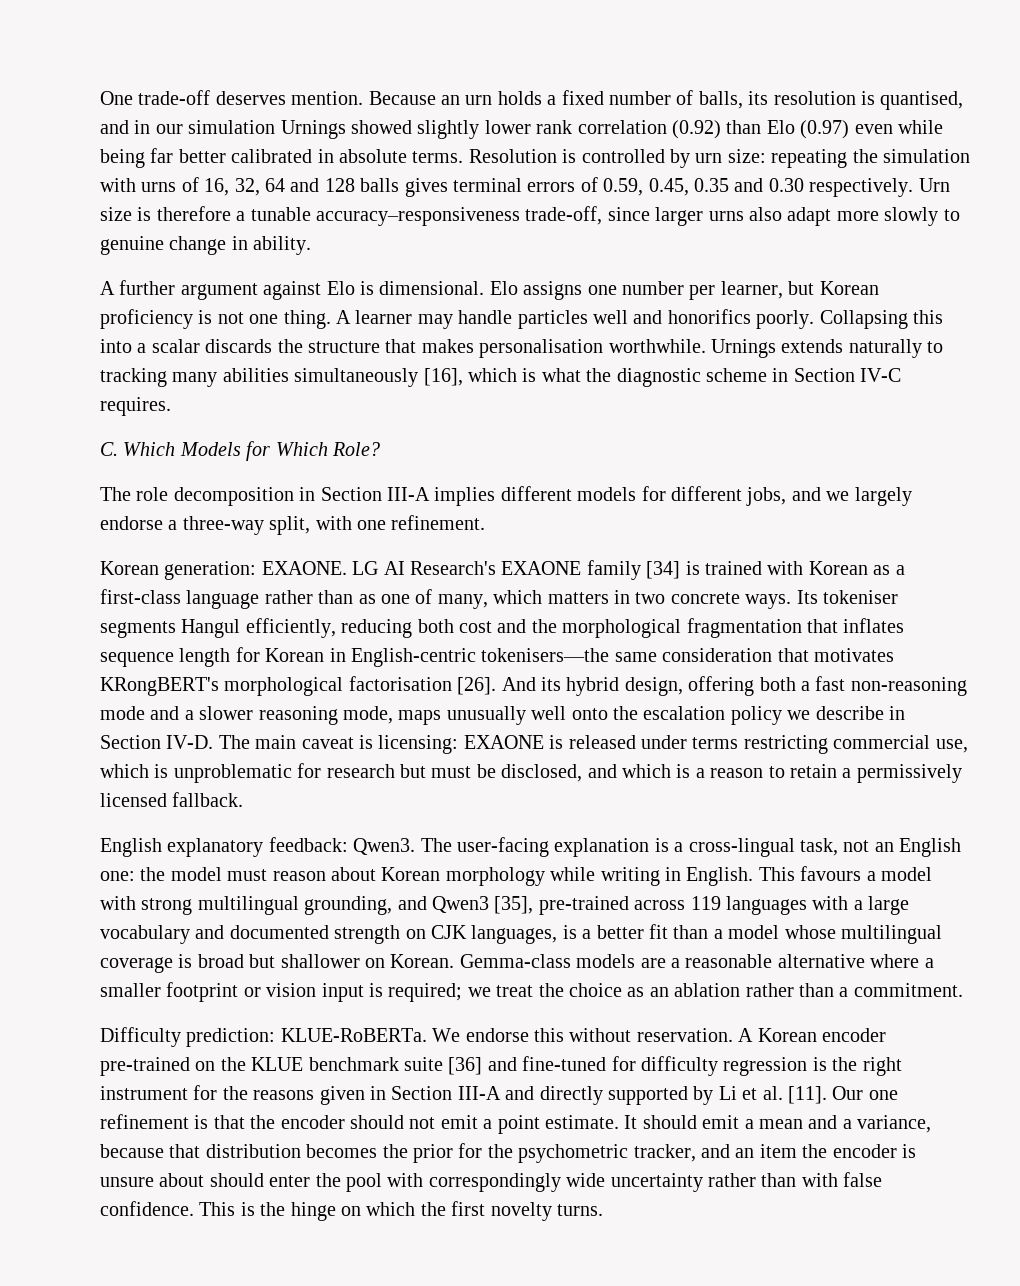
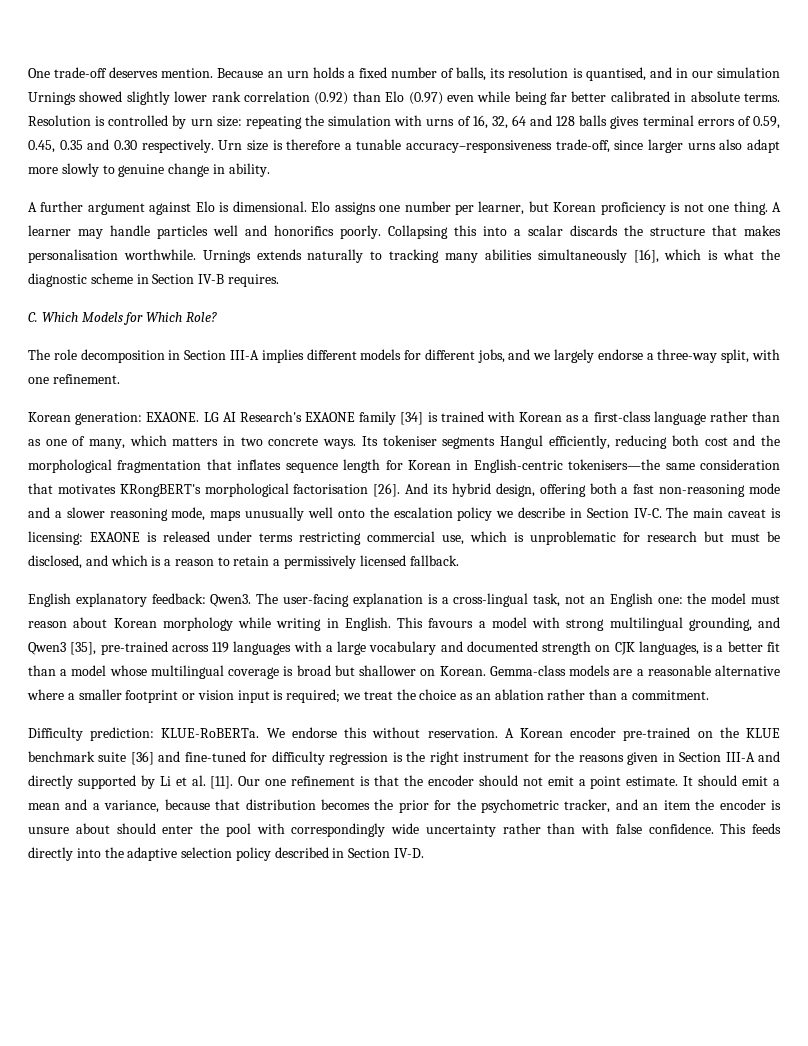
[860,368,902,382] IV-C -> [198,274,225,284] IV-B
[166,735,214,749] IV-D. -> [633,508,662,518] IV-C.
[240,1201,603,1221] is the hinge on which the first novelty turns. -> [752,823,781,834] [28,847,425,861] feeds directly into the adaptive selection policy described in Section IV-D.

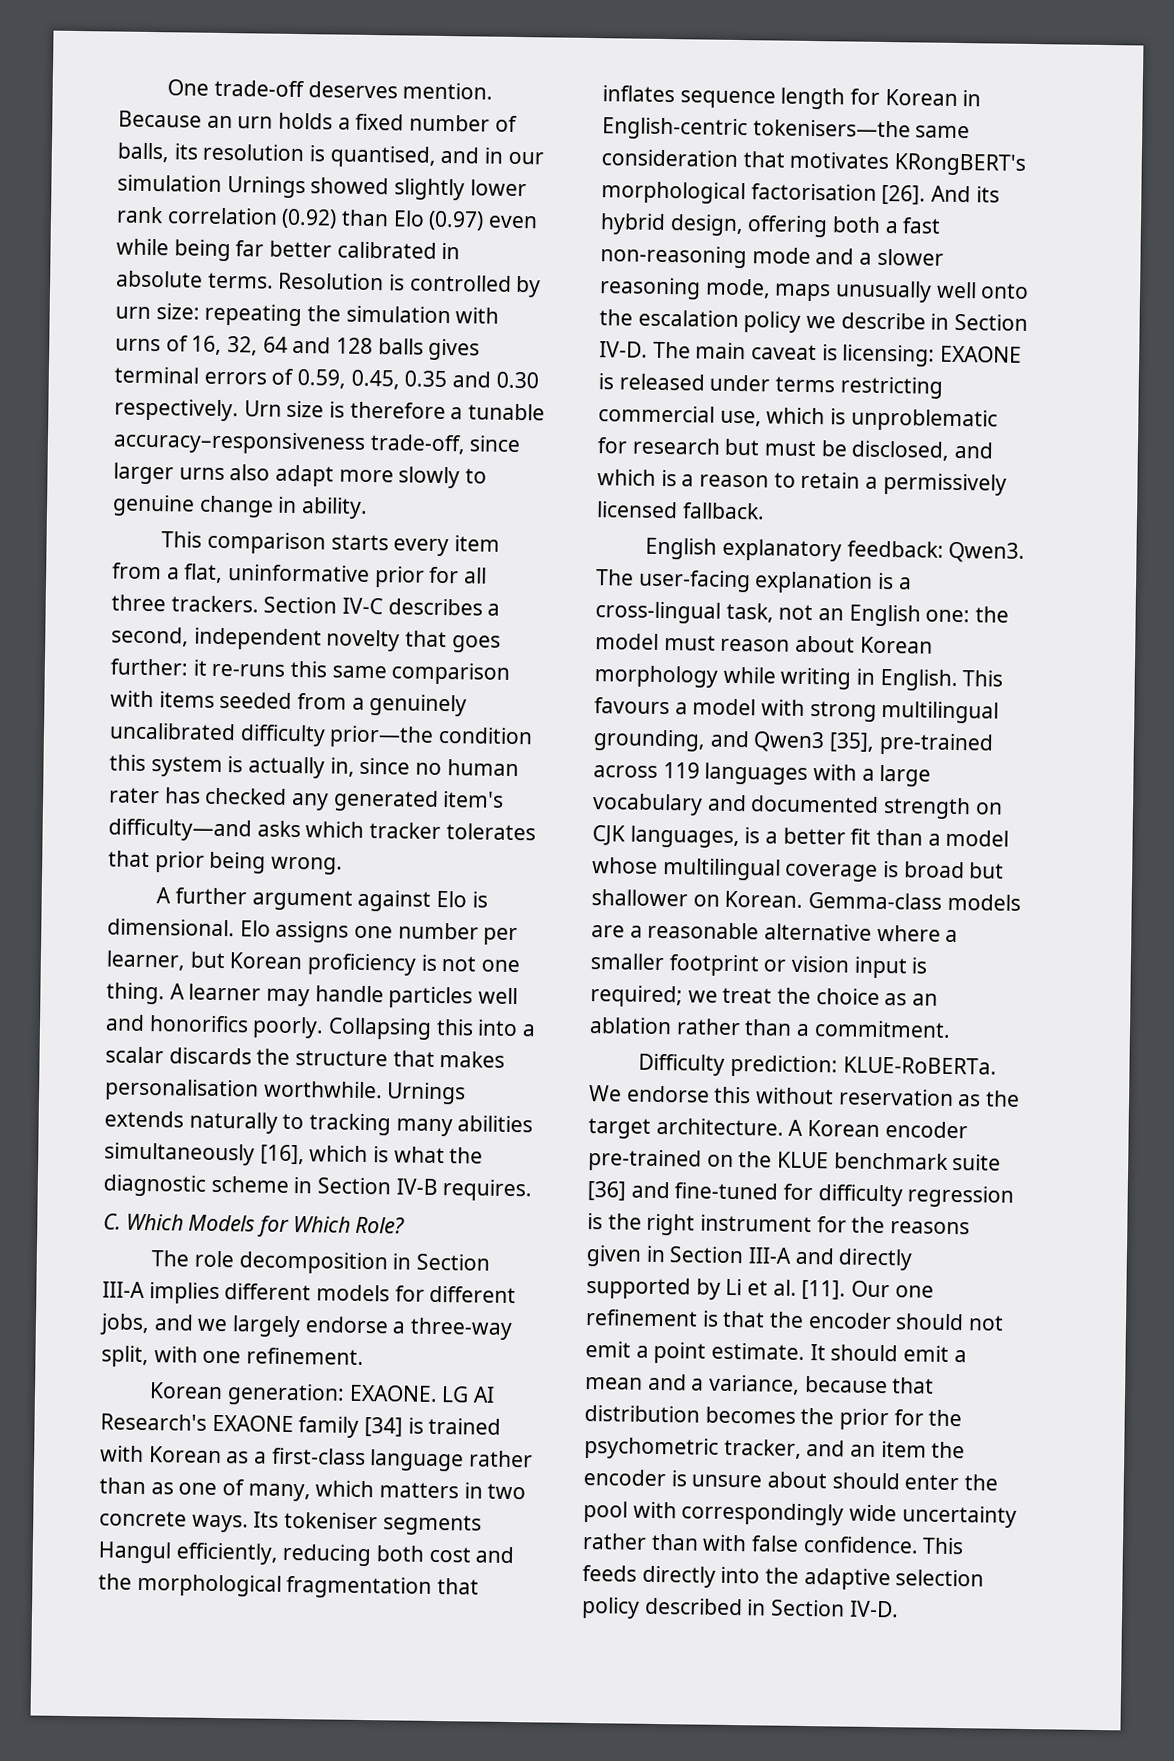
(270, 170) none -> [161,531,501,557] [112,562,488,588] [111,594,501,616] [111,626,501,653] [110,658,511,685] [110,690,468,717] [109,722,534,748] [109,754,519,779] [109,787,505,812] [108,818,536,842] [108,850,344,875] // This comparison starts every item from a flat, uninformative prior for all three trackers. Section IV-C describes a second, independent novelty that goes further: it re-runs this same comparison with items seeded from a genuinely uncalibrated difficulty prior—the condition this system is actually in, since no human rater has checked any generated item's difficulty—and asks which tracker tolerates that prior being wrong.
[633,508,662,518] IV-C. -> [599,341,648,358] IV-D.
[427,728,498,738] reservation. -> [837,1088,1021,1107] [588,1117,784,1139] reservation as the target architecture.

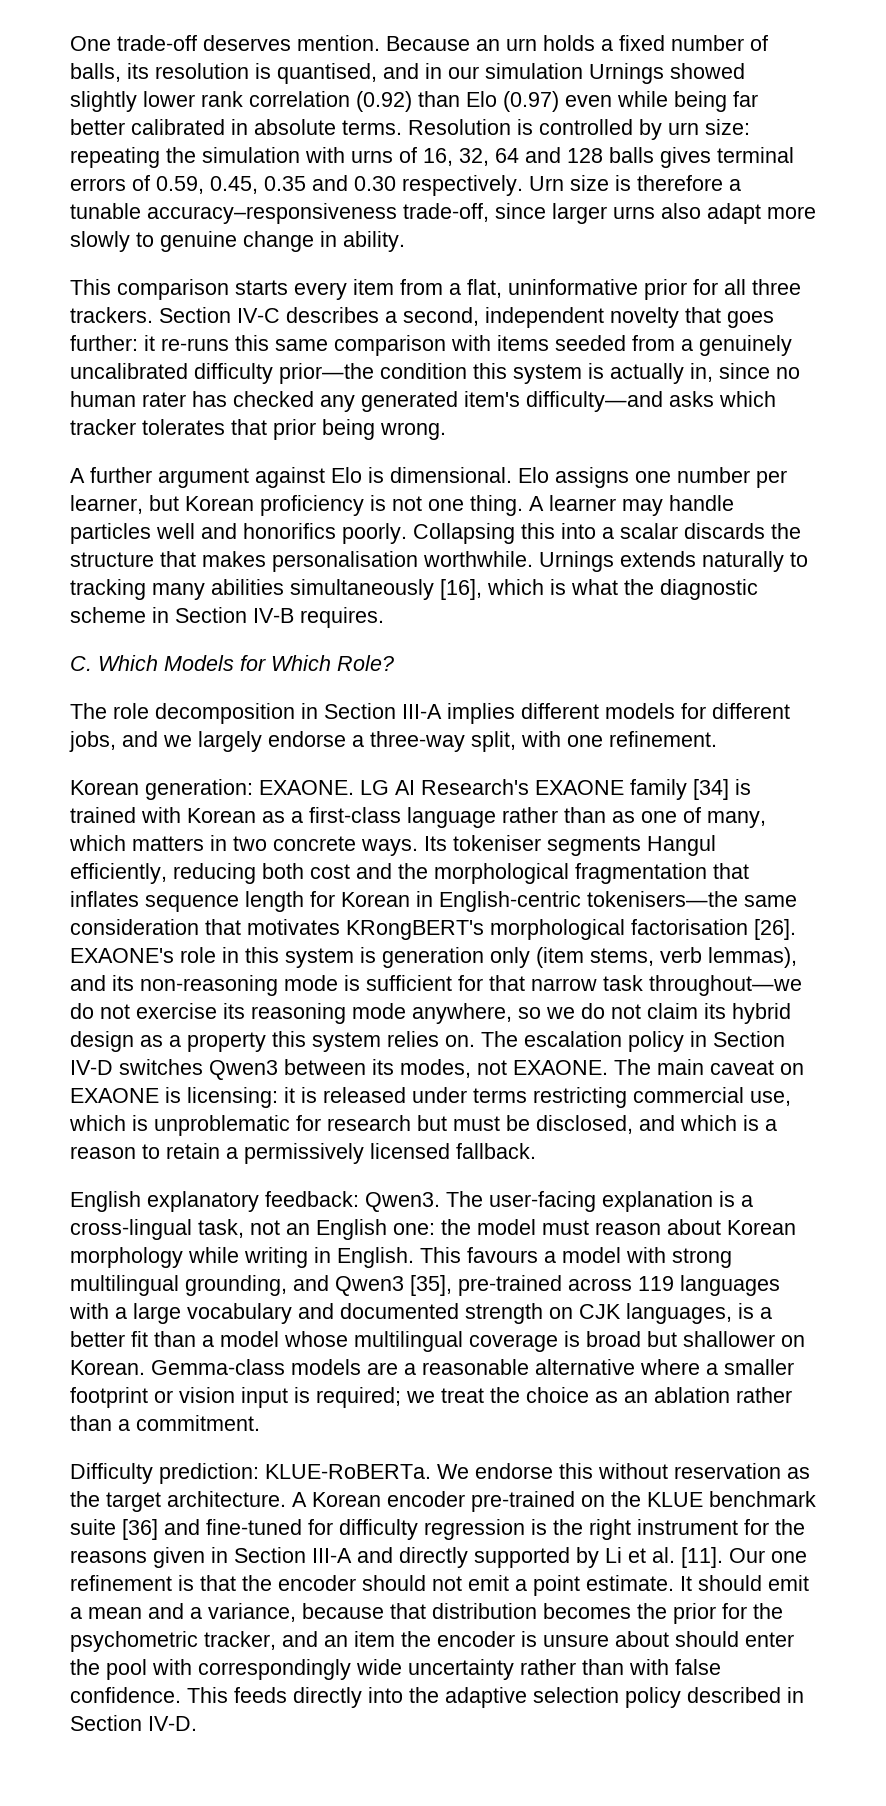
[931,185,1000,203] [600,213,942,238] [600,245,944,269] [599,277,1030,303] [599,309,1029,333] [599,341,648,358] And its hybrid design, offering both a fast non-reasoning mode and a slower reasoning mode, maps unusually well onto the escalation policy we describe in Section IV-D. -> [70,947,797,968] [70,975,802,996] [70,1003,791,1024] [70,1031,785,1052] [70,1059,608,1080] EXAONE's role in this system is generation only (item stems, verb lemmas), and its non-reasoning mode is sufficient for that narrow task throughout—we do not exercise its reasoning mode anywhere, so we do not claim its hybrid design as a property this system relies on. The escalation policy in Section IV-D switches Qwen3 between its modes, not EXAONE.
(818, 352) none -> [780,1063,804,1075] [70,1088,159,1103] on EXAONE
[940,345,1023,363] EXAONE -> [284,1087,295,1103] it

